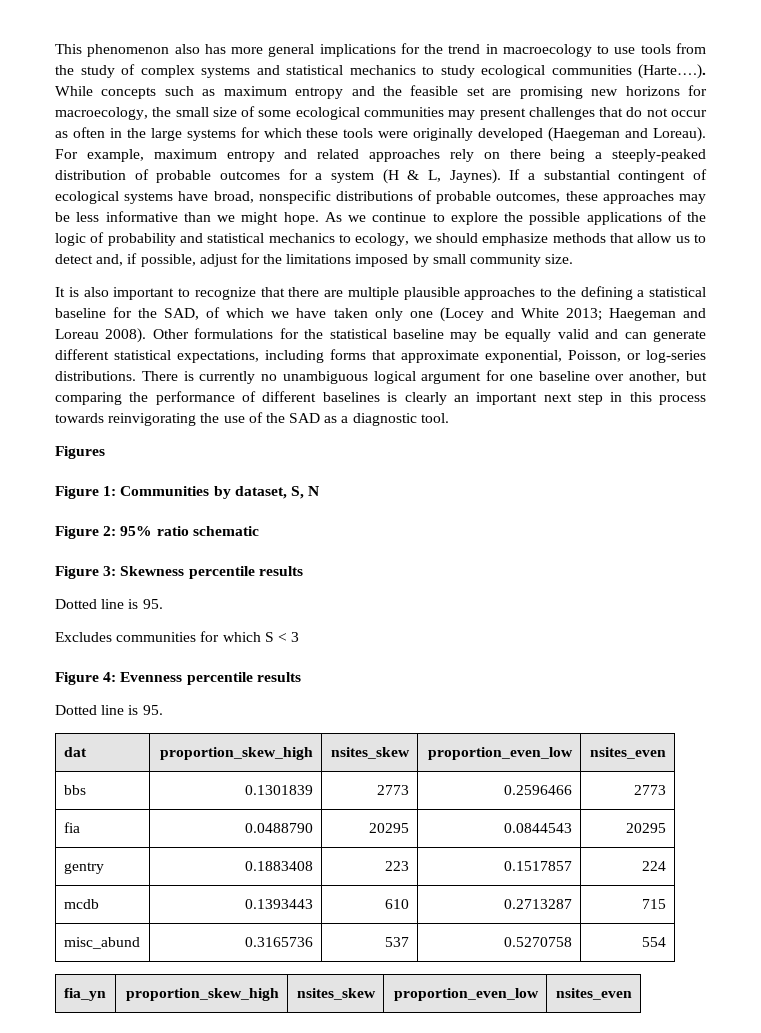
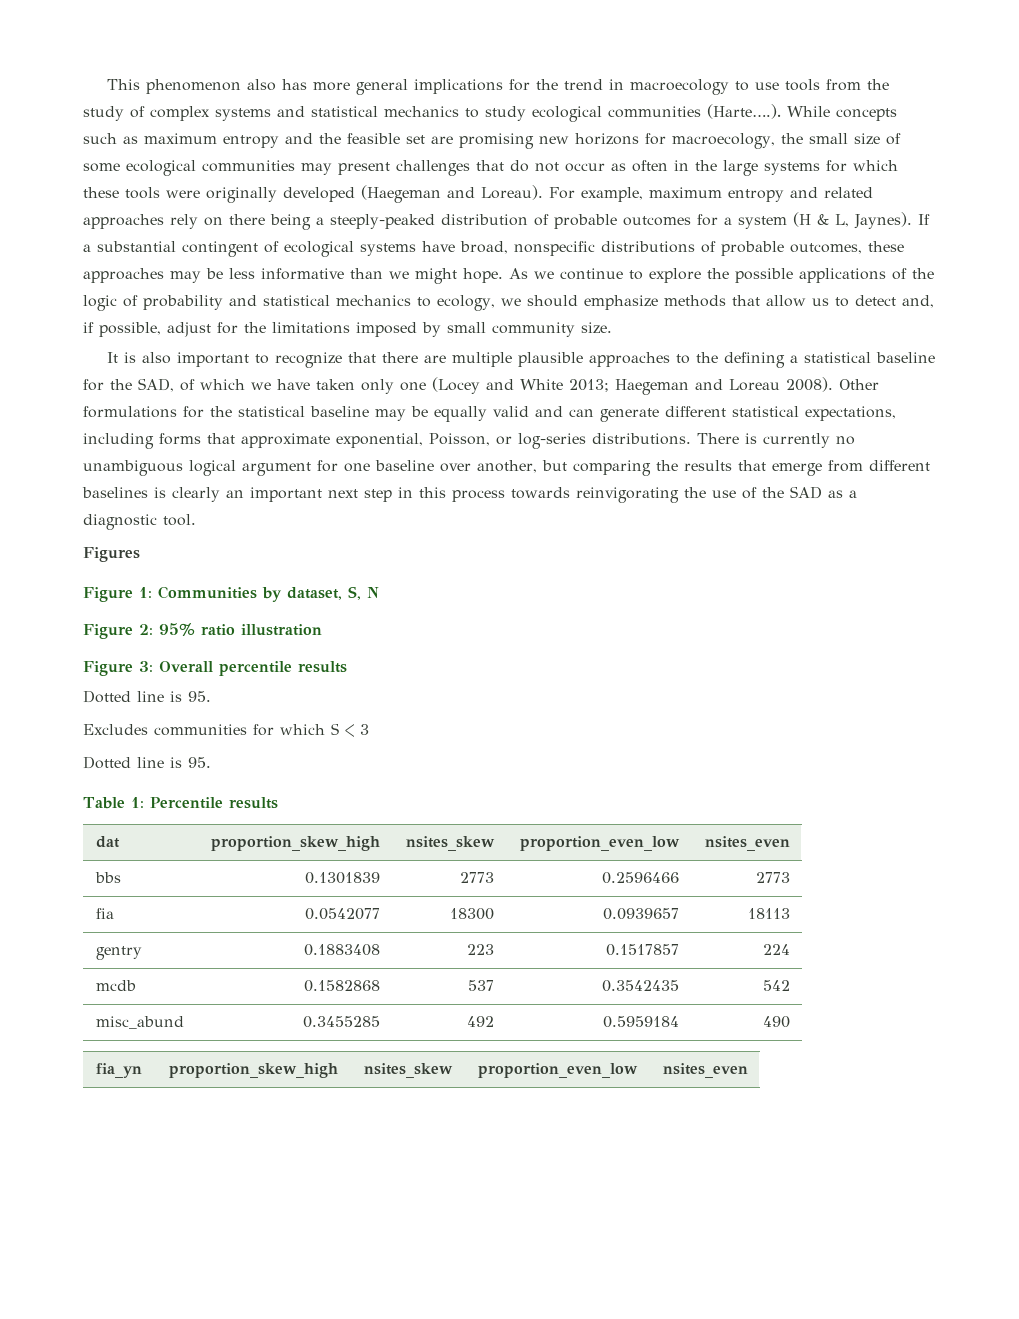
[155,391,257,405] performance of -> [684,460,863,476] results that emerge from
[192,526,259,536] schematic -> [241,624,322,636] illustration
[120,566,185,576] Skewness -> [159,661,213,672] Overall
[55,672,301,685] [55,705,163,715] // Figure 4: Evenness percentile results // Dotted line is 95. -> [83,756,211,769] [83,797,278,809] // Dotted line is 95. // Table 1: Percentile results
[245,823,314,833] [369,823,410,833] [504,823,573,833] [626,823,667,833] 0.0488790 | 20295 | 0.0844543 | 20295 -> [304,908,380,920] [449,908,494,920] [602,908,679,920] [747,908,790,919] 0.0542077 | 18300 | 0.0939657 | 18113
[245,899,314,909] [385,899,410,909] [504,899,573,909] [642,899,667,909] [63,937,140,949] [245,937,314,947] [385,937,410,947] [504,937,573,947] [642,937,667,947] 0.1393443 | 610 | 0.2713287 | 715 // misc_abund | 0.3165736 | 537 | 0.5270758 | 554 -> [303,980,380,992] [467,980,494,991] [601,980,679,992] [762,980,790,991] [95,1016,184,1029] [302,1016,380,1028] [466,1016,494,1027] [602,1016,679,1028] [762,1016,790,1028] 0.1582868 | 537 | 0.3542435 | 542 // misc_abund | 0.3455285 | 492 | 0.5959184 | 490

